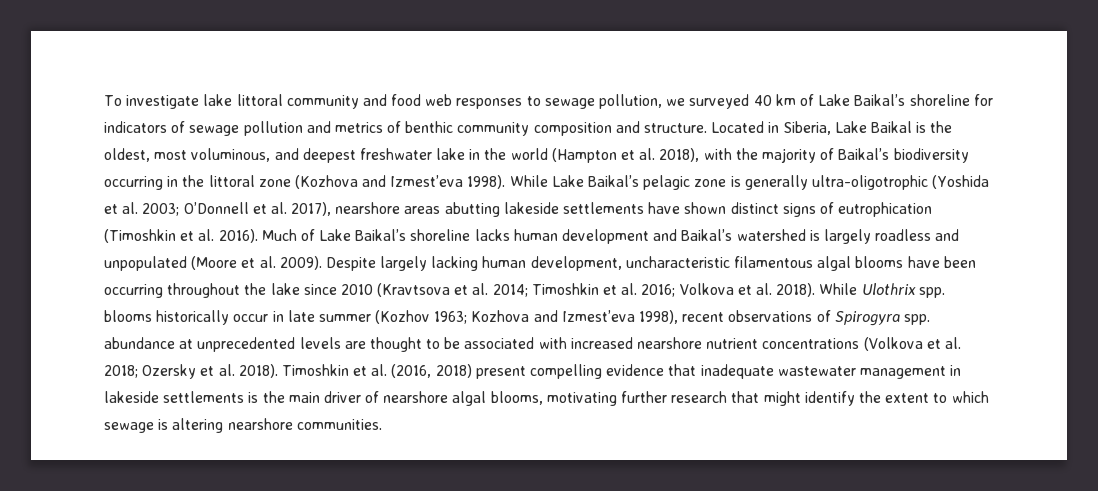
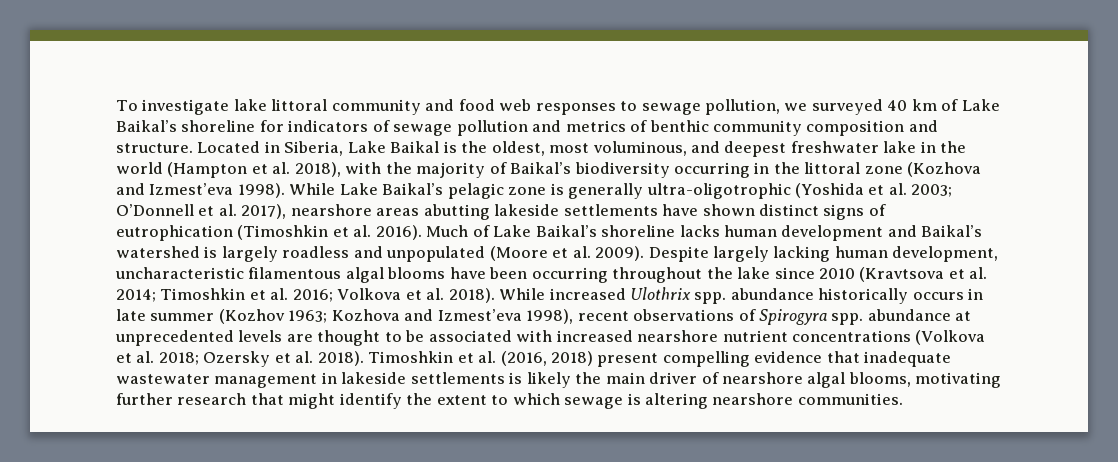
(858, 289) none -> [549,288,626,300] increased
[104,310,269,325] blooms historically occur -> [730,288,964,304] abundance historically occurs
(259, 397) none -> [526,372,571,388] likely

